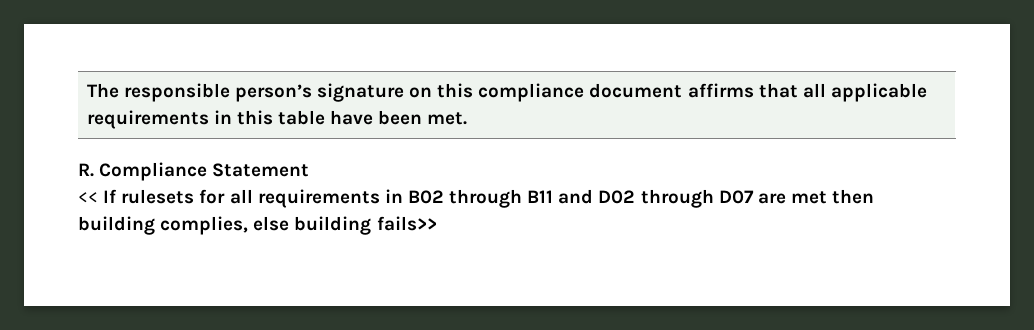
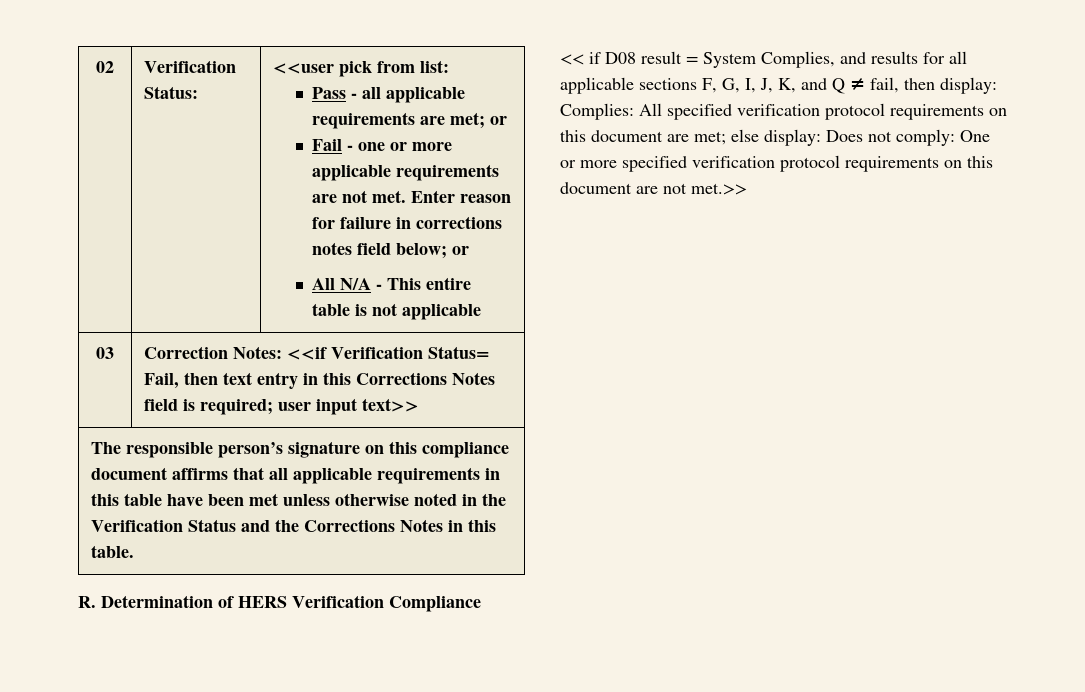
(86, 90) none -> [96,61,114,73] [144,60,237,73] [144,86,199,99] [273,60,450,77] [311,87,465,103] [311,112,507,129] [311,139,452,151] [311,164,499,181] [311,190,511,203] [311,216,502,229] [311,242,469,259] [311,277,471,290] [311,303,481,320] [96,347,114,359] [144,346,491,360] [144,372,496,389] [144,398,420,415] 02 | Verification Status: | <<user pick from list: // Pass - all applicable requirements are met; or // Fail - one or more applicable requirements are not met. Enter reason for failure in corrections notes field below; or // All N/A - This entire table is not applicable // 03 | Correction Notes: <<if Verification Status= Fail, then text entry in this Corrections Notes field is required; user input text>> //
[427,112,468,125] [78,163,94,177] met. // R. -> [249,493,507,506] [91,519,497,532] [91,545,135,558] [78,595,384,608] met unless otherwise noted in the Verification Status and the Corrections Notes in this table. // R. Determination of HERS Verification
[212,163,310,177] Statement -> (481, 604) none
[103,189,875,208] [78,216,437,235] If rulesets for all requirements in B02 through B11 and D02 through D07 are met then building complies, else building fails>> -> [589,51,967,68] [560,77,997,94] [560,103,1007,120] [560,129,990,146] [560,155,993,172] [560,182,747,195] if D08 result = System Complies, and results for all applicable sections F, G, I, J, K, and Q ≠ fail, then display: Complies: All specified verification protocol requirements on this document are met; else display: Does not comply: One or more specified verification protocol requirements on this document are not met.>>

